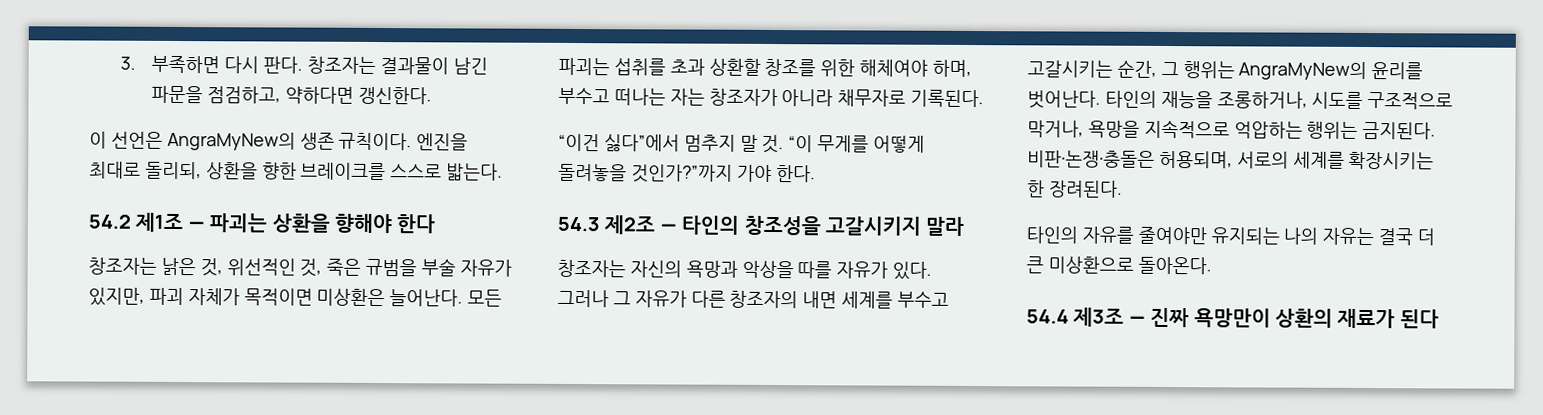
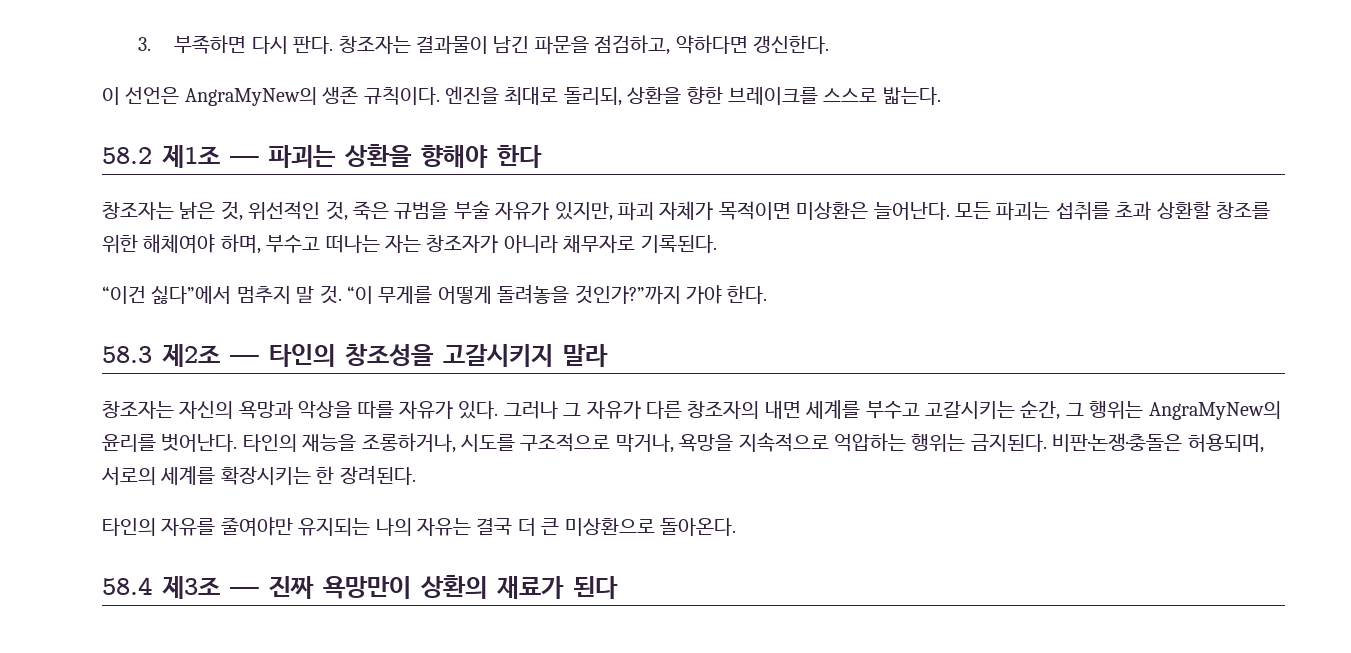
[88,214,131,229] 54.2 -> [102,147,152,164] 58.2
[557,216,600,232] 54.3 -> [102,346,152,363] 58.3
[1026,309,1069,324] 54.4 -> [102,577,152,595] 58.4

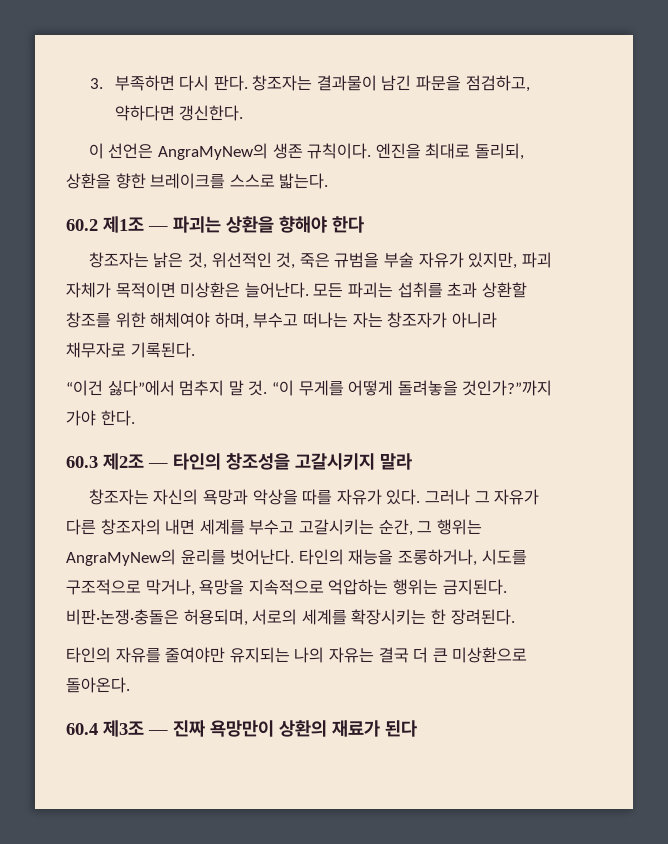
[102,147,152,164] 58.2 -> [66,219,98,231] 60.2
[102,346,152,363] 58.3 -> [66,456,98,468] 60.3
[102,577,152,595] 58.4 -> [66,723,98,735] 60.4

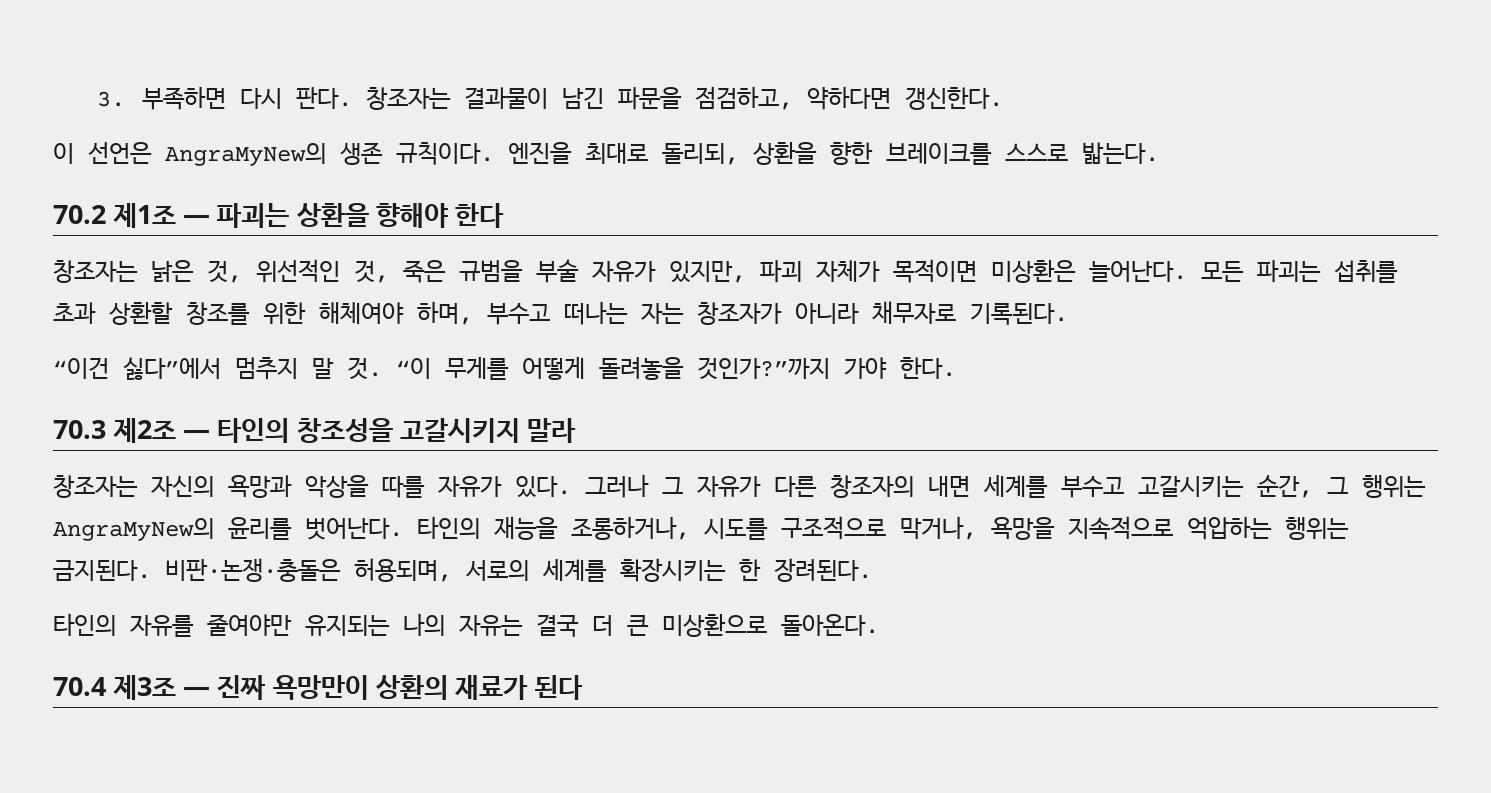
[66,219,98,231] 60.2 -> [53,205,106,224] 70.2
[66,456,98,468] 60.3 -> [53,420,106,439] 70.3
[66,723,98,735] 60.4 -> [53,677,106,696] 70.4

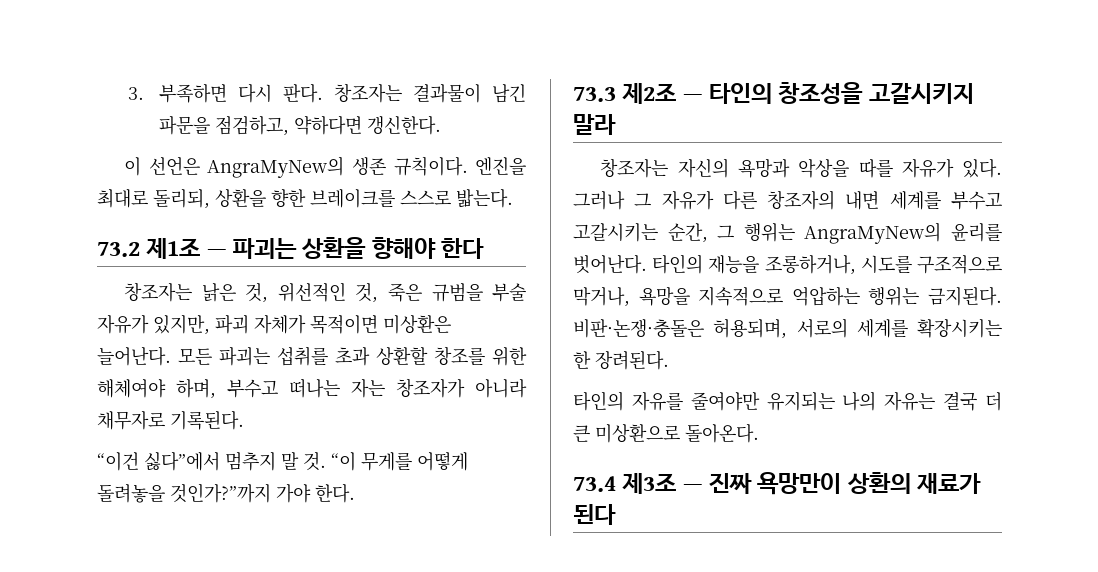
[53,205,106,224] 70.2 -> [97,242,140,257] 73.2
[53,420,106,439] 70.3 -> [573,87,616,102] 73.3
[53,677,106,696] 70.4 -> [573,476,616,492] 73.4

